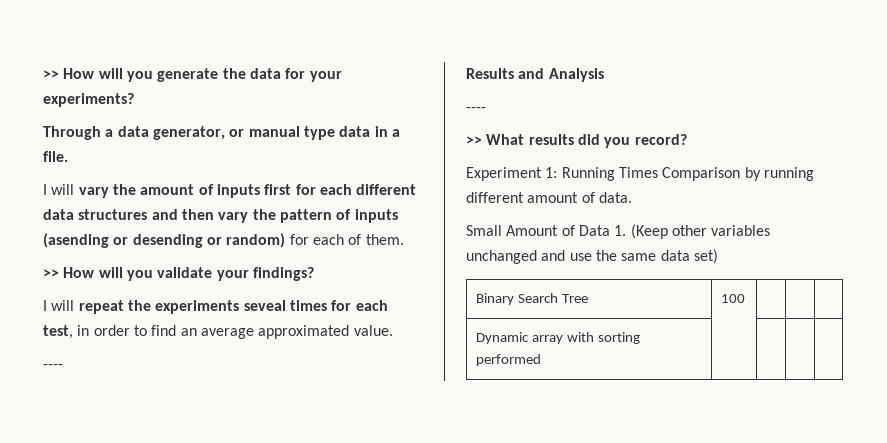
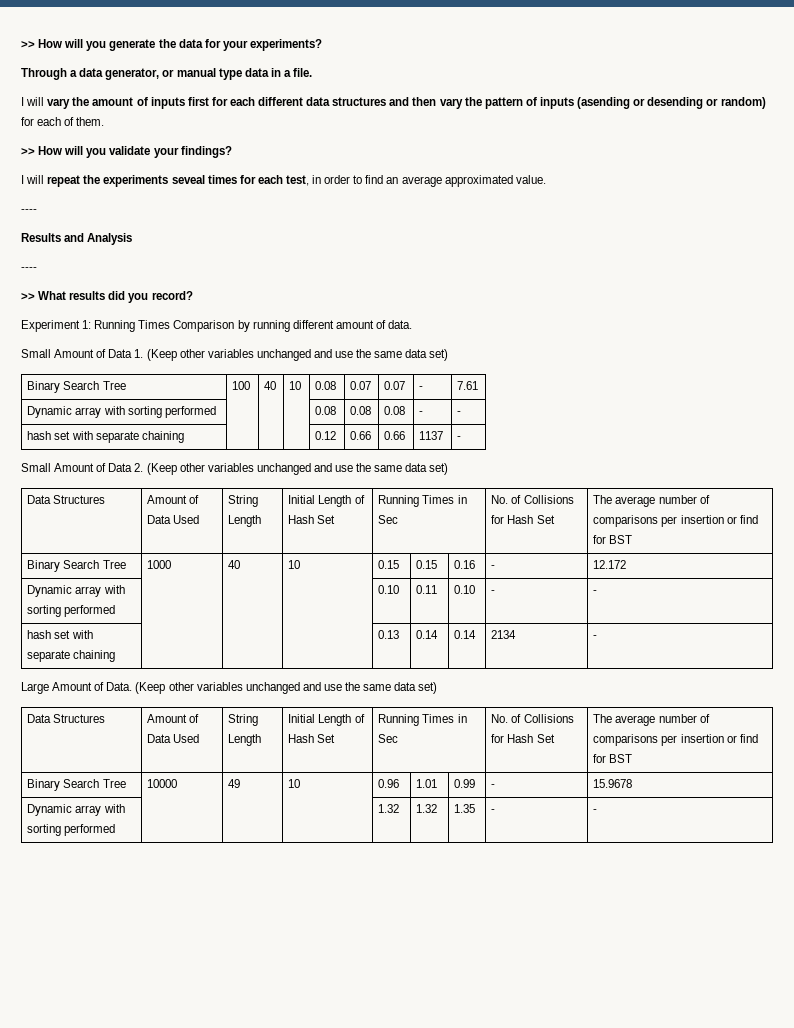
[476,332,641,344] [476,354,542,366] | | // Dynamic array with sorting performed | | | | -> [264,381,277,390] [289,381,302,390] [315,381,337,390] [350,381,372,390] [384,381,406,390] [419,386,424,390] [457,381,479,390] [27,406,216,418] [315,406,337,415] [350,406,372,415] [384,406,406,415] [419,411,424,415] [457,411,462,415] [27,431,184,443] [315,431,337,440] [350,431,372,440] [384,431,406,440] [419,431,444,440] [457,436,462,440] [21,463,449,475] [27,495,106,504] [147,495,200,504] [147,515,200,524] [228,495,259,507] [228,515,262,527] [288,495,365,507] [288,515,336,524] [378,495,467,507] [378,515,399,524] [491,495,574,504] [491,515,555,524] [593,495,710,507] [593,515,758,527] [593,535,633,544] [27,560,126,572] [147,560,172,569] [228,560,241,569] [288,560,301,569] [378,560,400,569] [416,560,438,569] [454,560,476,569] [491,565,496,569] [593,560,627,569] [27,585,125,597] [27,605,116,617] [378,585,400,594] [416,585,438,594] [454,585,476,594] [491,590,496,594] [593,590,598,594] [27,630,93,639] [27,650,116,662] [378,630,400,639] [416,630,439,639] [454,630,477,639] [491,630,517,639] [593,635,598,639] [21,682,438,694] [27,714,106,723] [147,714,200,723] [147,734,200,743] [228,714,259,726] [228,734,262,746] [288,714,365,726] [288,734,336,743] [378,714,467,726] [378,734,399,743] [491,714,574,723] [491,734,555,743] [593,714,710,726] [593,734,758,746] [593,754,633,763] [27,779,126,791] [147,779,178,788] [228,779,241,788] [288,779,301,788] [378,779,400,788] [416,779,438,788] [454,779,476,788] [491,784,496,788] [593,779,633,788] [27,804,125,816] [27,824,116,836] [378,804,400,813] [416,804,438,813] [454,804,476,813] [491,809,496,813] [593,809,598,813] 40 | 10 | 0.08 | 0.07 | 0.07 | - | 7.61 // Dynamic array with sorting performed | | | | 0.08 | 0.08 | 0.08 | - | - // hash set with separate chaining | | | | 0.12 | 0.66 | 0.66 | 1137 | - // Small Amount of Data 2. (Keep other variables unchanged and use the same data set) // Data Structures | Amount of Data Used | String Length | Initial Length of Hash Set | Running Times in Sec | No. of Collisions for Hash Set | The average number of comparisons per insertion or find for BST // Binary Search Tree | 1000 | 40 | 10 | 0.15 | 0.15 | 0.16 | - | 12.172 // Dynamic array with sorting performed | | | | 0.10 | 0.11 | 0.10 | - | - // hash set with separate chaining | | | | 0.13 | 0.14 | 0.14 | 2134 | - // Large Amount of Data. (Keep other variables unchanged and use the same data set) // Data Structures | Amount of Data Used | String Length | Initial Length of Hash Set | Running Times in Sec | No. of Collisions for Hash Set | The average number of comparisons per insertion or find for BST // Binary Search Tree | 10000 | 49 | 10 | 0.96 | 1.01 | 0.99 | - | 15.9678 // Dynamic array with sorting performed | | | | 1.32 | 1.32 | 1.35 | - | -

